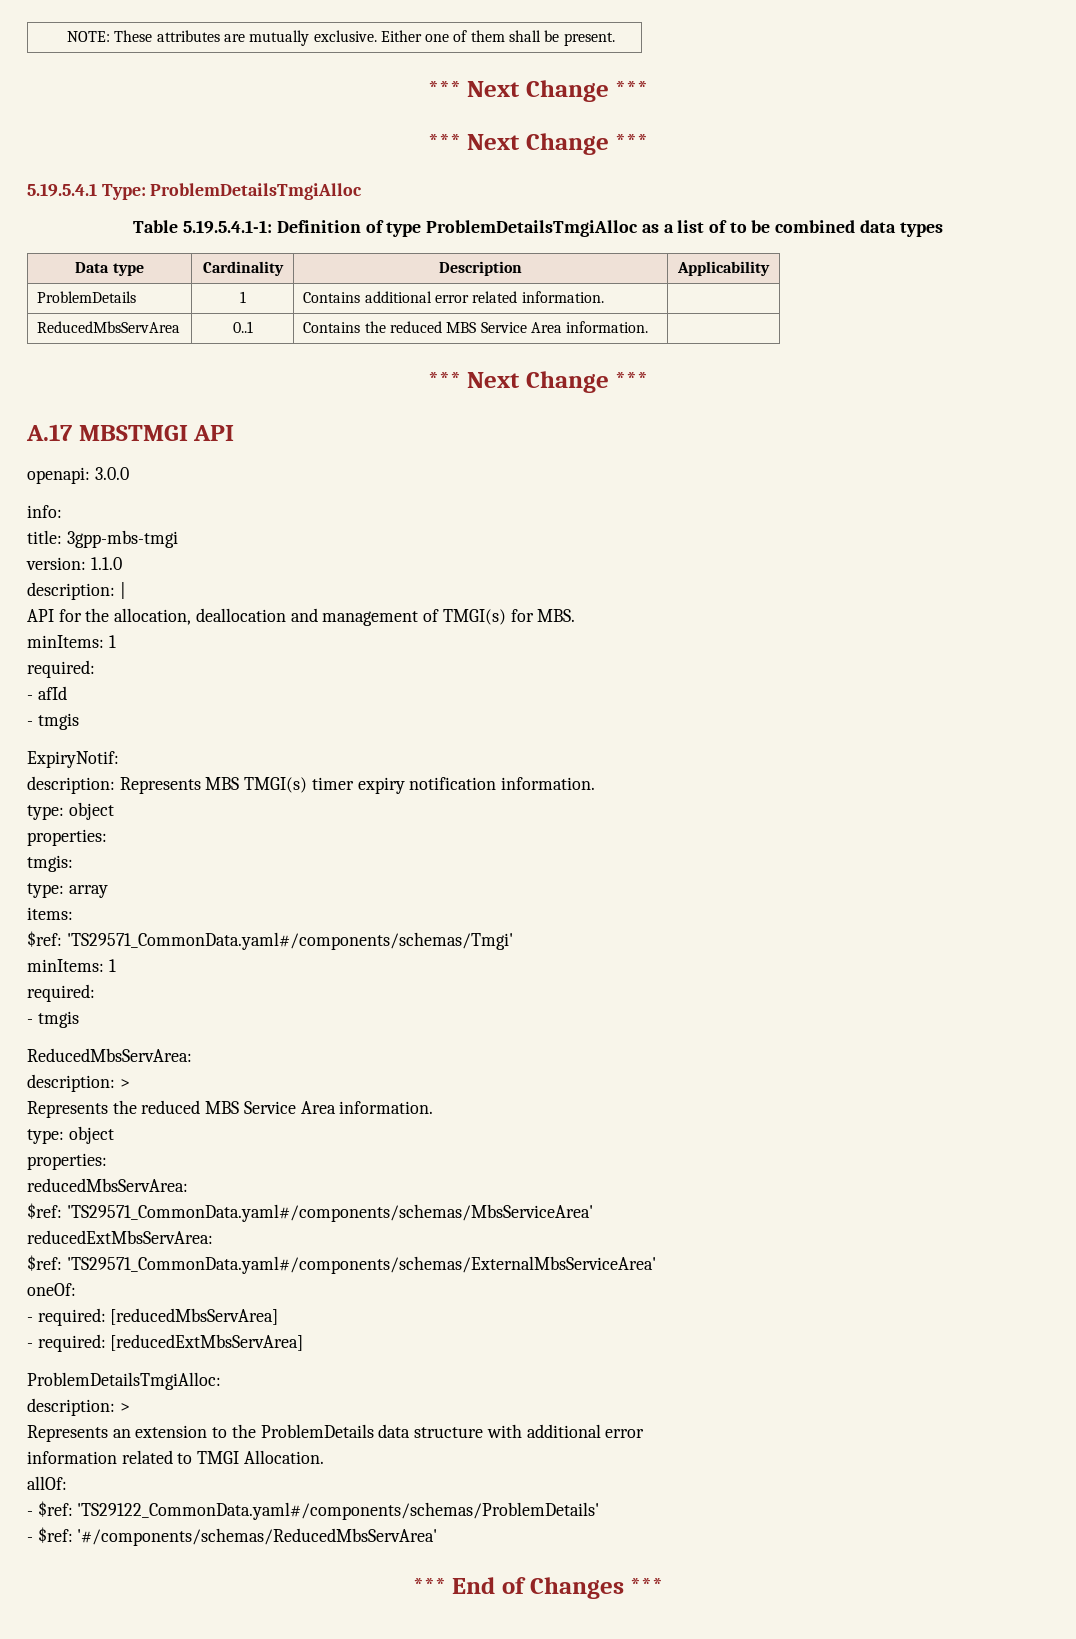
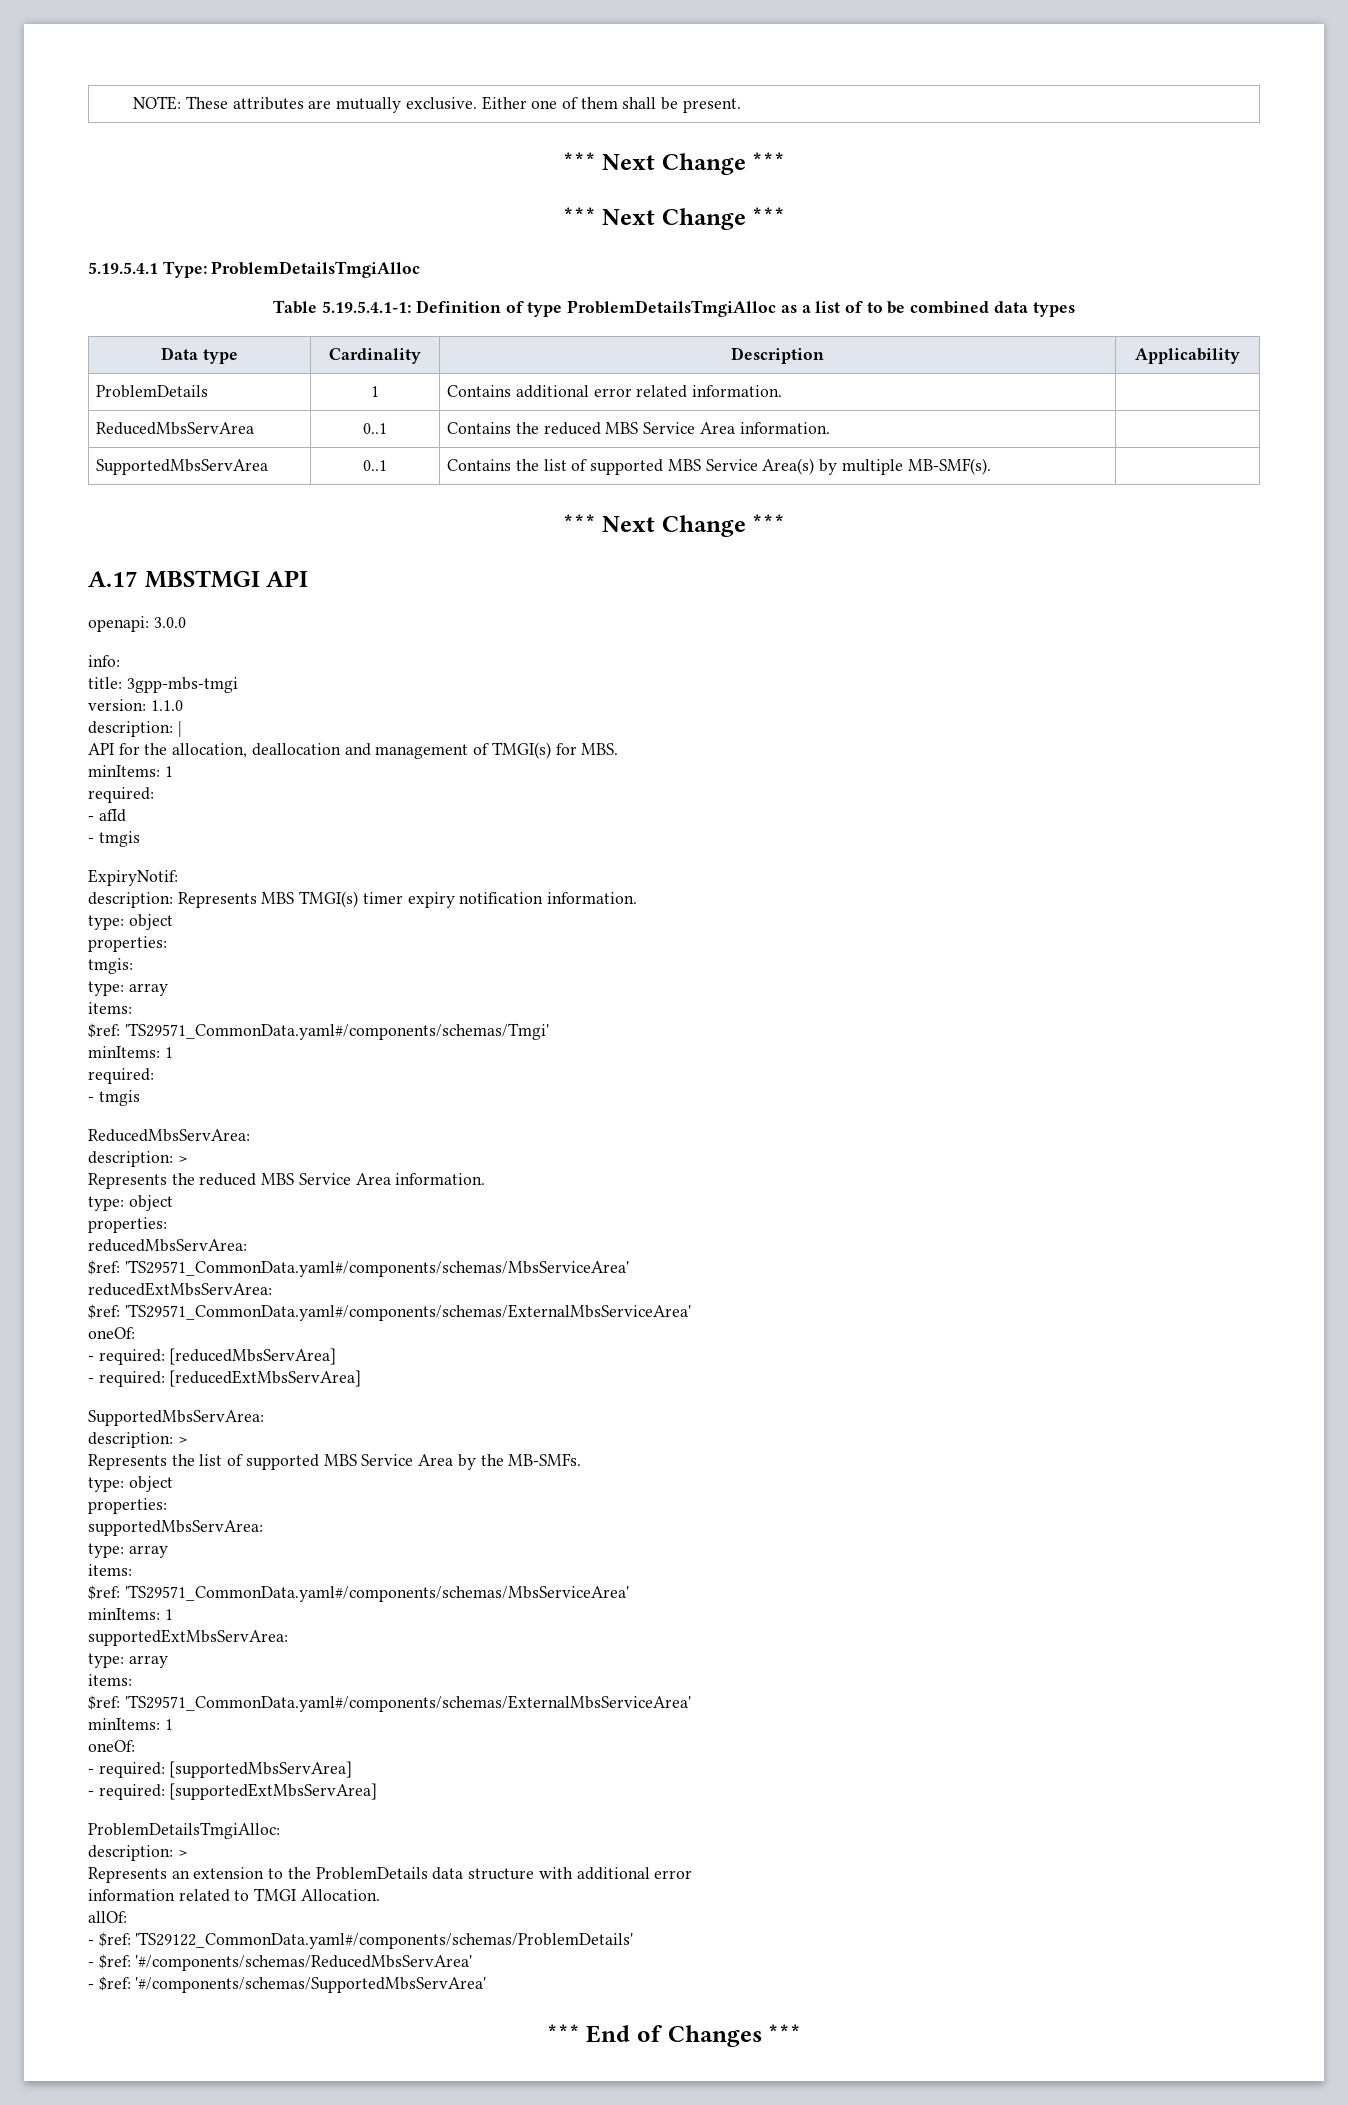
(649, 327) none -> [96,459,269,475] [363,460,387,471] [447,458,991,475] // SupportedMbsServArea | 0..1 | Contains the list of supported MBS Service Area(s) by multiple MB-SMF(s). |
(304, 1342) none -> [88,1410,264,1426] [88,1432,188,1448] [88,1453,582,1470] [88,1476,173,1492] [88,1498,167,1514] [88,1520,263,1536] [88,1543,168,1558] [88,1564,132,1576] [88,1585,629,1602] [88,1608,173,1620] [88,1629,288,1646] [88,1653,168,1668] [88,1674,132,1686] [88,1695,691,1712] [88,1718,173,1730] [88,1740,135,1752] [88,1761,353,1778] [88,1783,378,1800] // SupportedMbsServArea: // description: > // Represents the list of supported MBS Service Area by the MB-SMFs. // type: object // properties: // supportedMbsServArea: // type: array // items: // $ref: 'TS29571_CommonData.yaml#/components/schemas/MbsServiceArea' // minItems: 1 // supportedExtMbsServArea: // type: array // items: // $ref: 'TS29571_CommonData.yaml#/components/schemas/ExternalMbsServiceArea' // minItems: 1 // oneOf: // - required: [supportedMbsServArea] // - required: [supportedExtMbsServArea]
(438, 1537) none -> [88,1976,487,1993] // - $ref: '#/components/schemas/SupportedMbsServArea'

